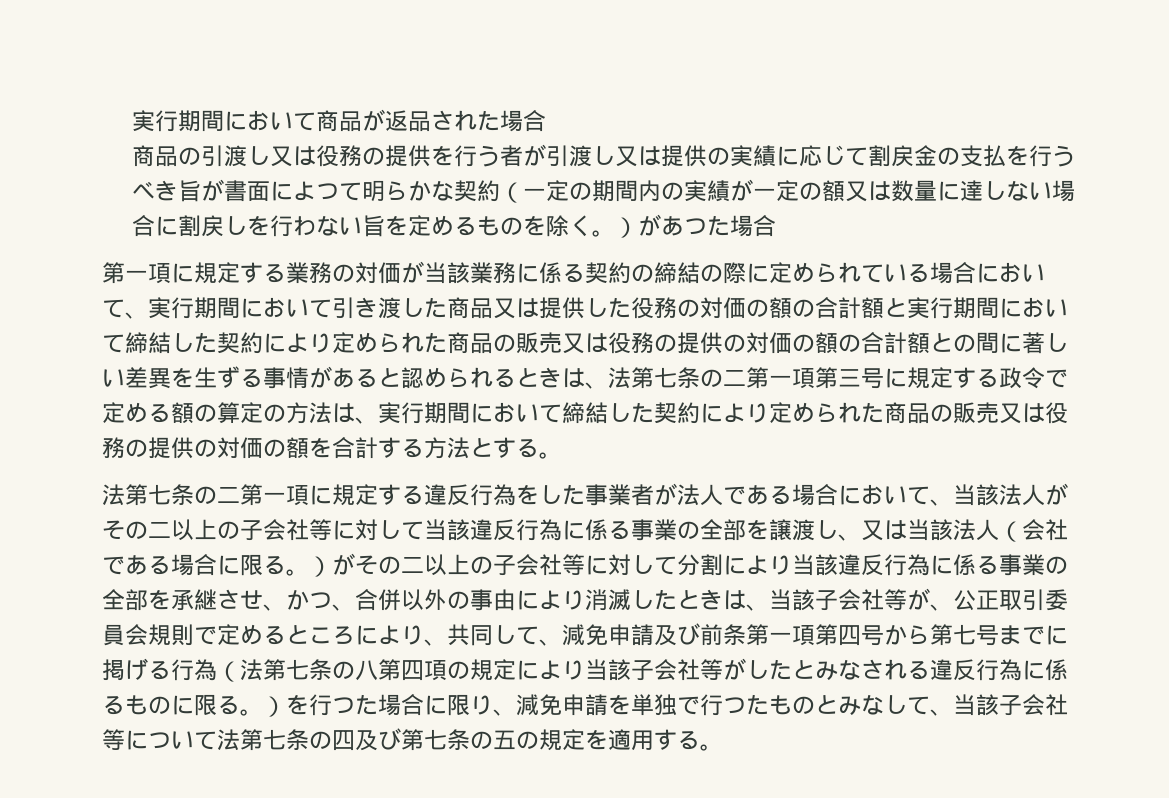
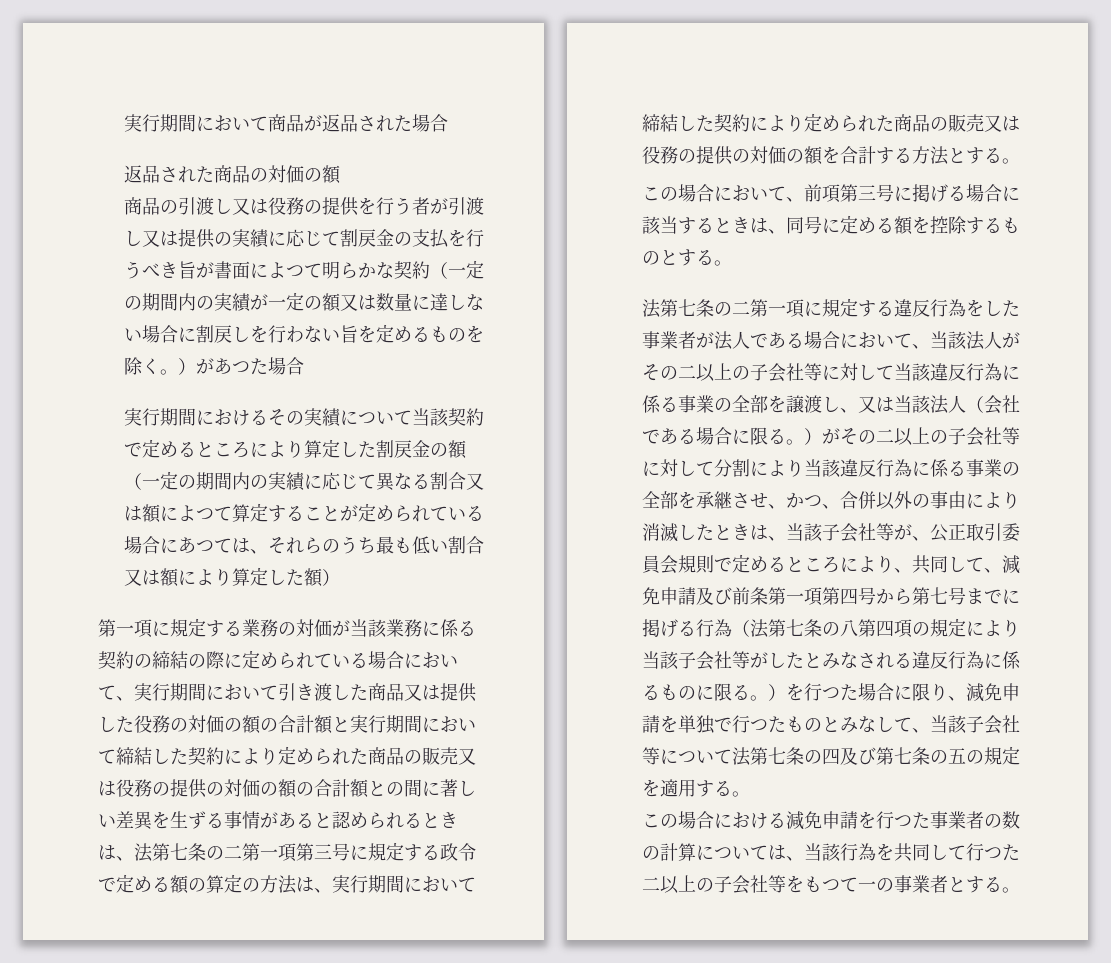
(547, 121) none -> [123,165,341,184] // 返品された商品の対価の額
(777, 226) none -> [123,408,484,427] [123,439,467,459] [123,471,484,491] [123,503,484,523] [123,536,484,554] [123,567,340,587] // 実行期間におけるその実績について当該契約で定めるところにより算定した割戻金の額（一定の期間内の実績に応じて異なる割合又は額によつて算定することが定められている場合にあつては、それらのうち最も低い割合又は額により算定した額）
(563, 455) none -> [642,184,1021,203] [642,215,1021,235] [642,249,733,266] // この場合において、前項第三号に掲げる場合に該当するときは、同号に定める額を控除するものとする。
(724, 747) none -> [642,811,1021,830] [642,843,1021,862] [642,875,1021,894] // この場合における減免申請を行つた事業者の数の計算については、当該行為を共同して行つた二以上の子会社等をもつて一の事業者とする。

